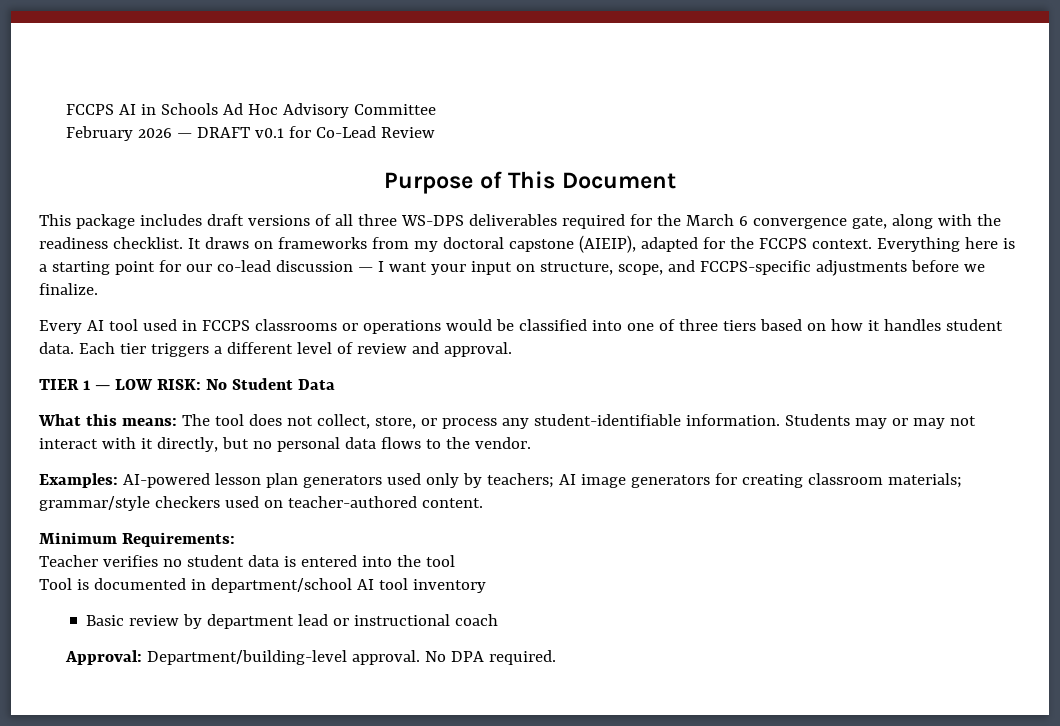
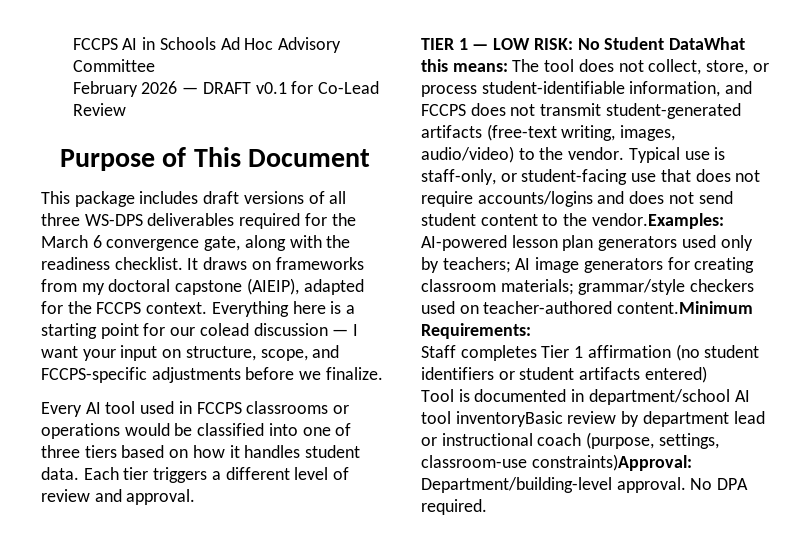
[216,260,271,272] co-lead -> [199,323,249,336] colead
[297,379,335,390] [38,414,81,426] Data // What -> [669,37,746,50] DataWhat
[501,414,976,429] [39,437,531,452] [39,473,118,488] any student-identifiable information. Students may or may not interact with it directly, but no personal data flows to the vendor. // Examples: -> [481,81,753,97] [421,103,741,119] [421,124,676,141] [421,146,726,163] [421,169,761,185] [421,191,733,207] [421,213,724,229] student-identifiable information, and FCCPS does not transmit student-generated artifacts (free-text writing, images, audio/video) to the vendor. Typical use is staff-only, or student-facing use that does not require accounts/logins and does not send student content to the vendor.Examples:
[421,498,483,508] [39,532,117,544] content. // Minimum -> [617,301,754,314] content.Minimum
[39,555,455,567] Teacher verifies no student data is entered into the tool -> [421,344,760,361] [421,366,707,383] Staff completes Tier 1 affirmation (no student identifiers or student artifacts entered)
[412,579,486,593] [86,615,125,626] inventory // Basic -> [455,411,563,427] inventoryBasic
[65,650,143,665] // Approval: -> [586,432,719,449] [421,454,692,471] (purpose, settings, classroom-use constraints)Approval:

